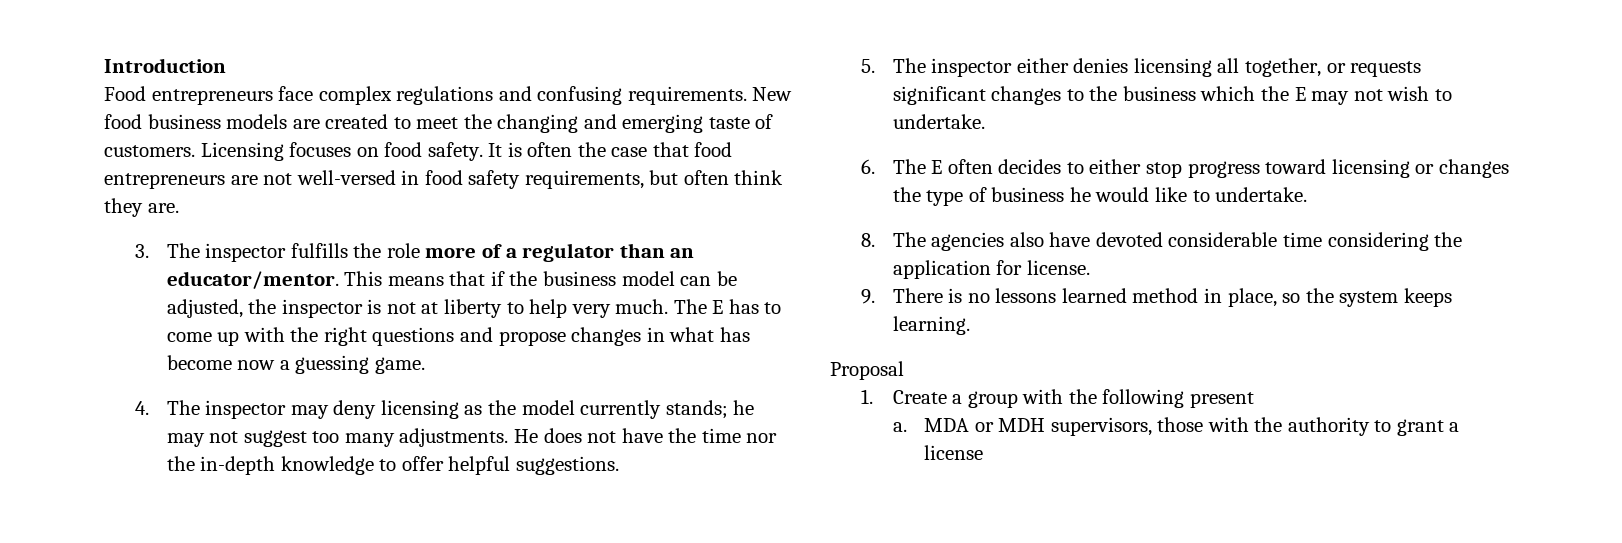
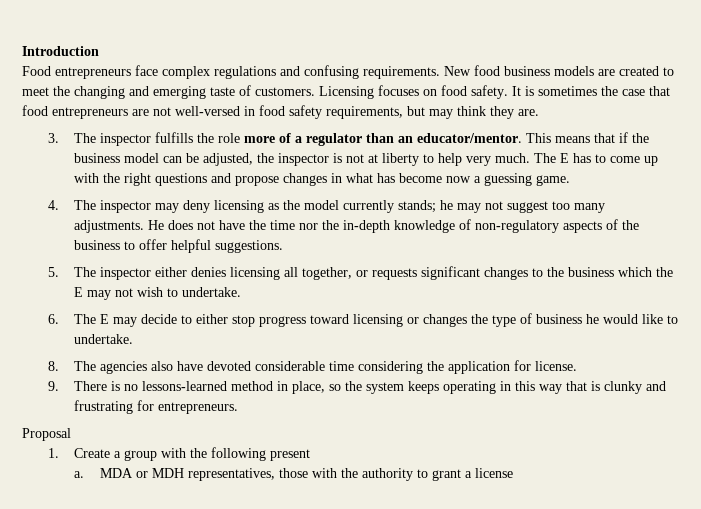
[527,142,573,157] often -> [538,86,597,96] sometimes
[683,170,729,185] often -> [429,109,453,119] may
(374, 465) none -> [459,219,640,233] [74,240,121,250] of non-regulatory aspects of the business
[947,159,1062,174] often decides -> [113,314,178,327] may decide
[995,288,1127,303] lessons learned -> [142,381,228,391] lessons-learned
[892,316,970,335] learning. -> [443,381,667,394] [74,400,239,414] operating in this way that is clunky and frustrating for entrepreneurs.
[1050,417,1152,436] supervisors, -> [188,468,276,481] representatives,

